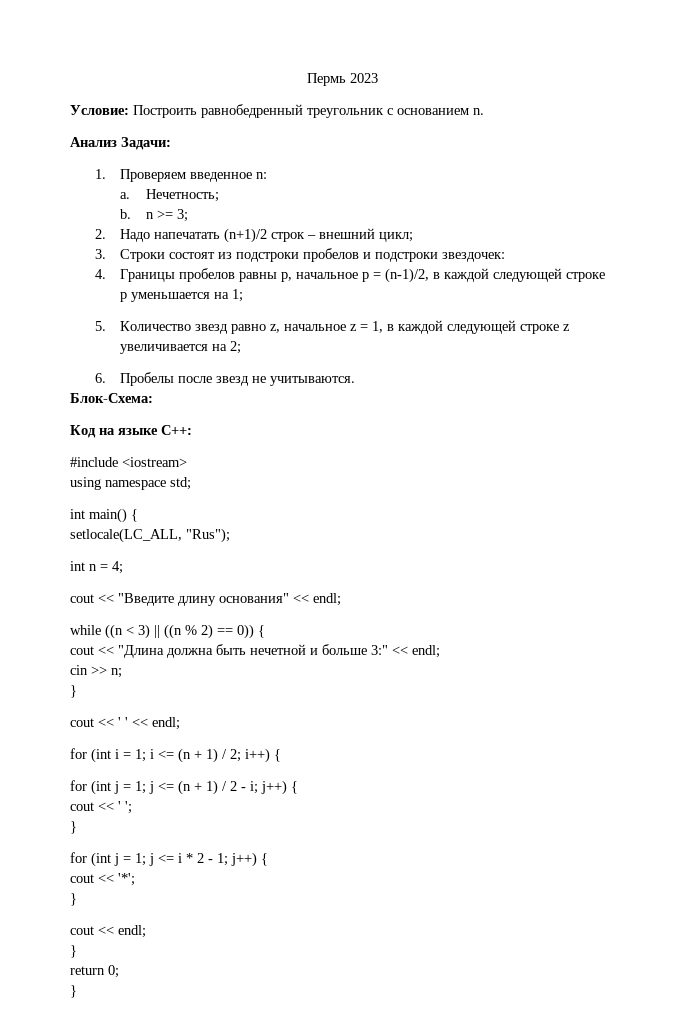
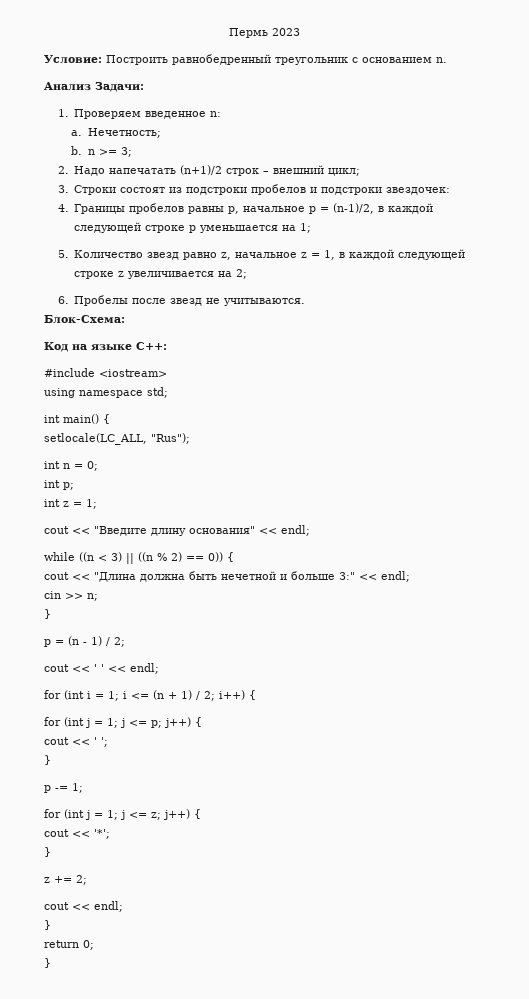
[112,561,123,574] 4; -> [87,461,98,471] [44,480,74,490] [44,499,97,509] 0; // int p; // int z = 1;
(77, 691) none -> [44,636,125,647] // p = (n - 1) / 2;
[178,780,258,795] (n + 1) / 2 - i; -> [151,720,162,728] p;
[70,852,228,867] // for (int j = 1; j <= i * 2 - 1; -> [44,783,83,793] [44,809,161,820] // p -= 1; // for (int j = 1; j <= z;
(77, 899) none -> [44,875,87,885] // z += 2;

